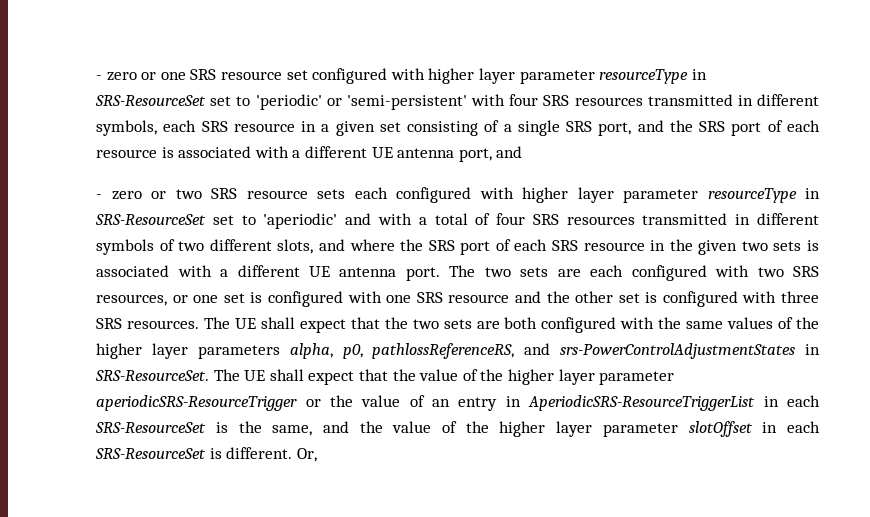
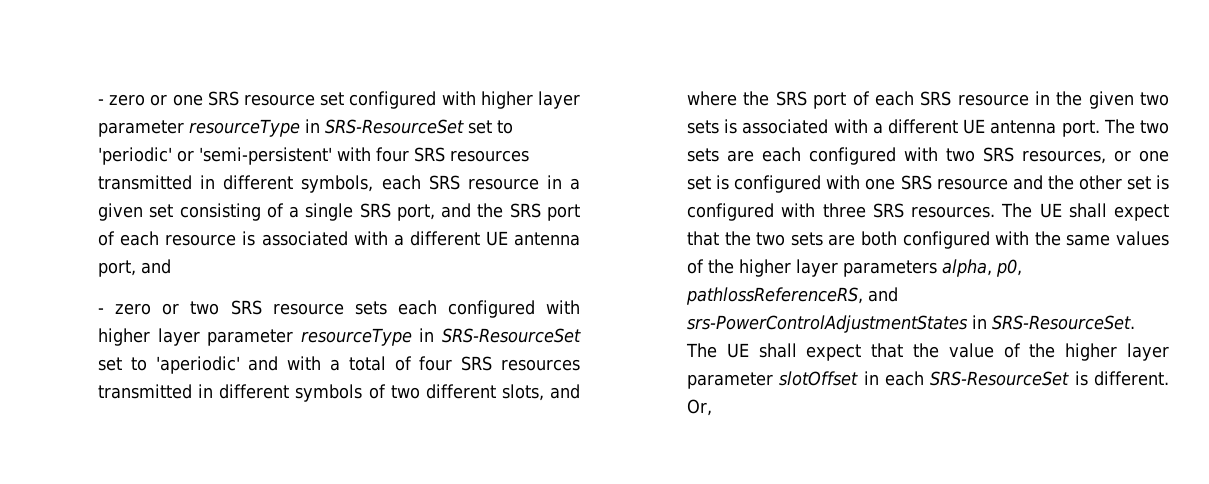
[96,395,820,411] [95,421,678,437] aperiodicSRS-ResourceTrigger or the value of an entry in AperiodicSRS-ResourceTriggerList in each SRS-ResourceSet is the same, and the value of the higher layer parameter -> (774, 380) none

